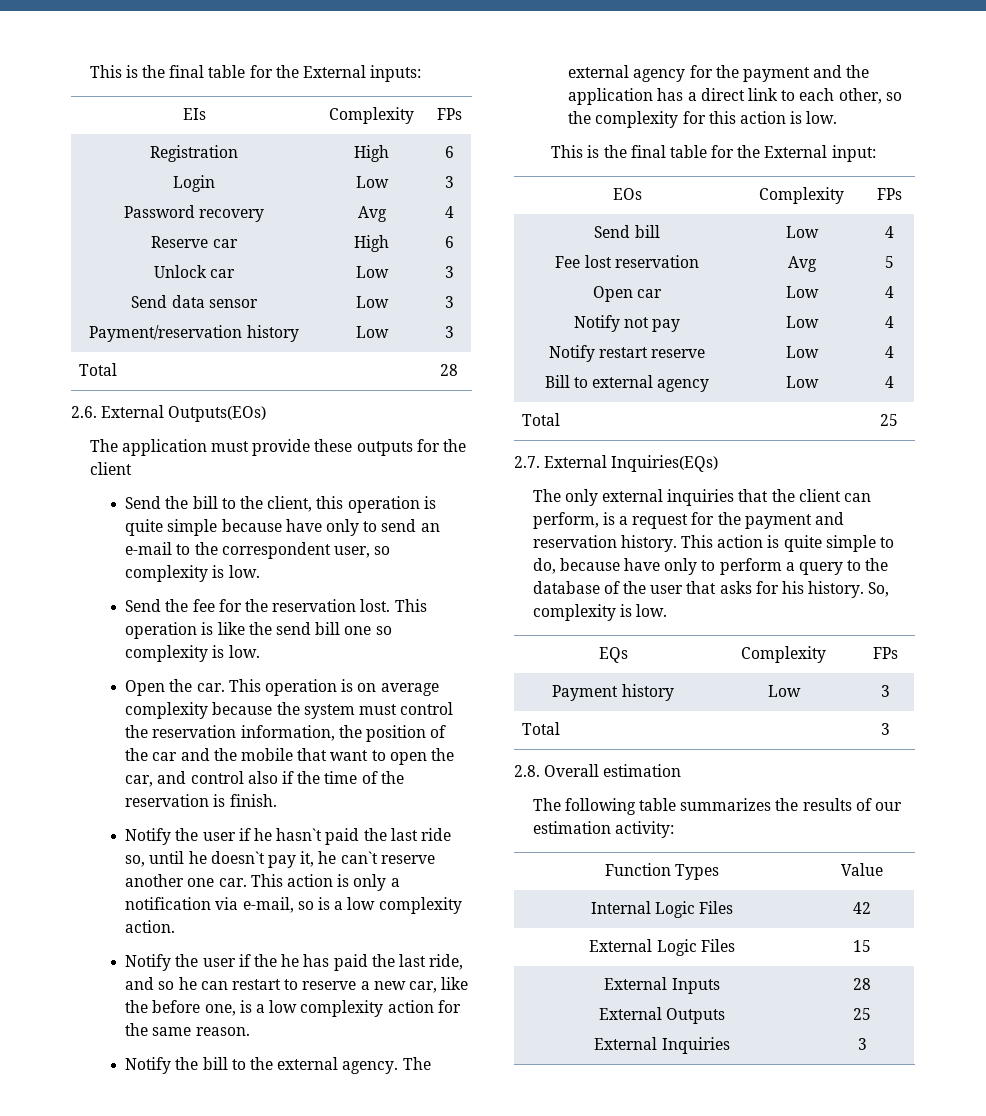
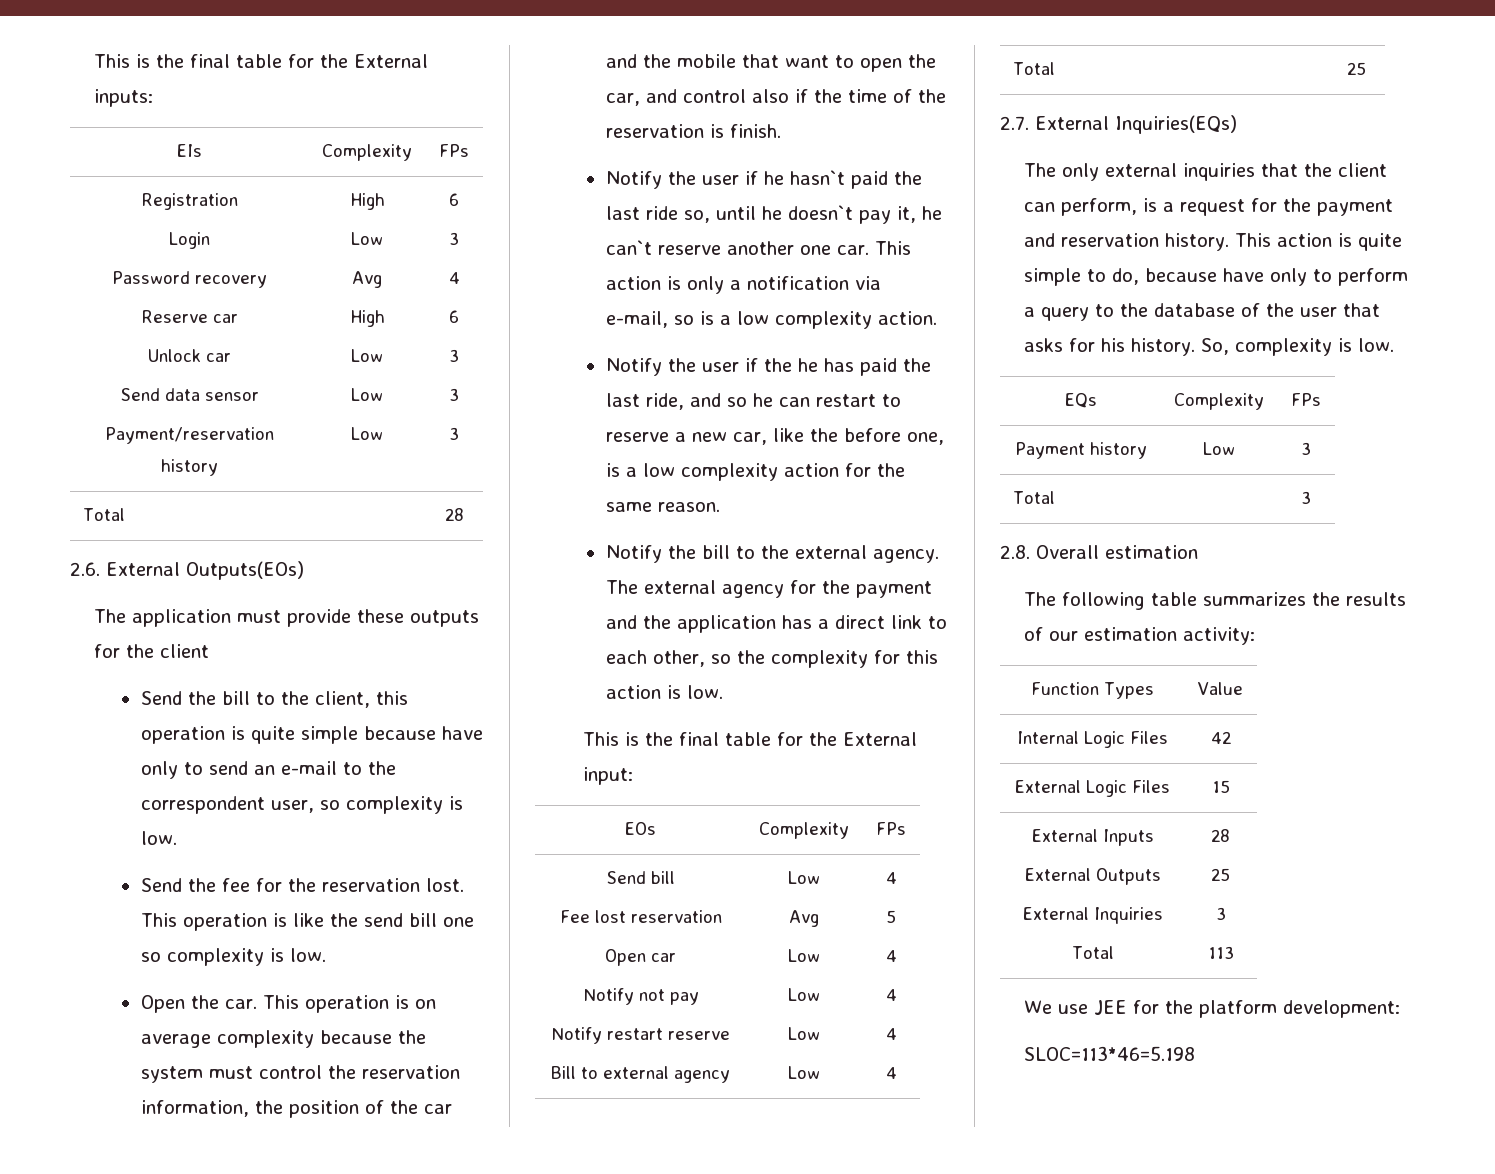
(730, 1045) none -> [1071,946,1114,959] // Total
(867, 1044) none -> [1207,946,1234,959] [1024,1000,1401,1018] [1024,1046,1196,1061] // 113 // We use JEE for the platform development: // SLOC=113*46=5.198

